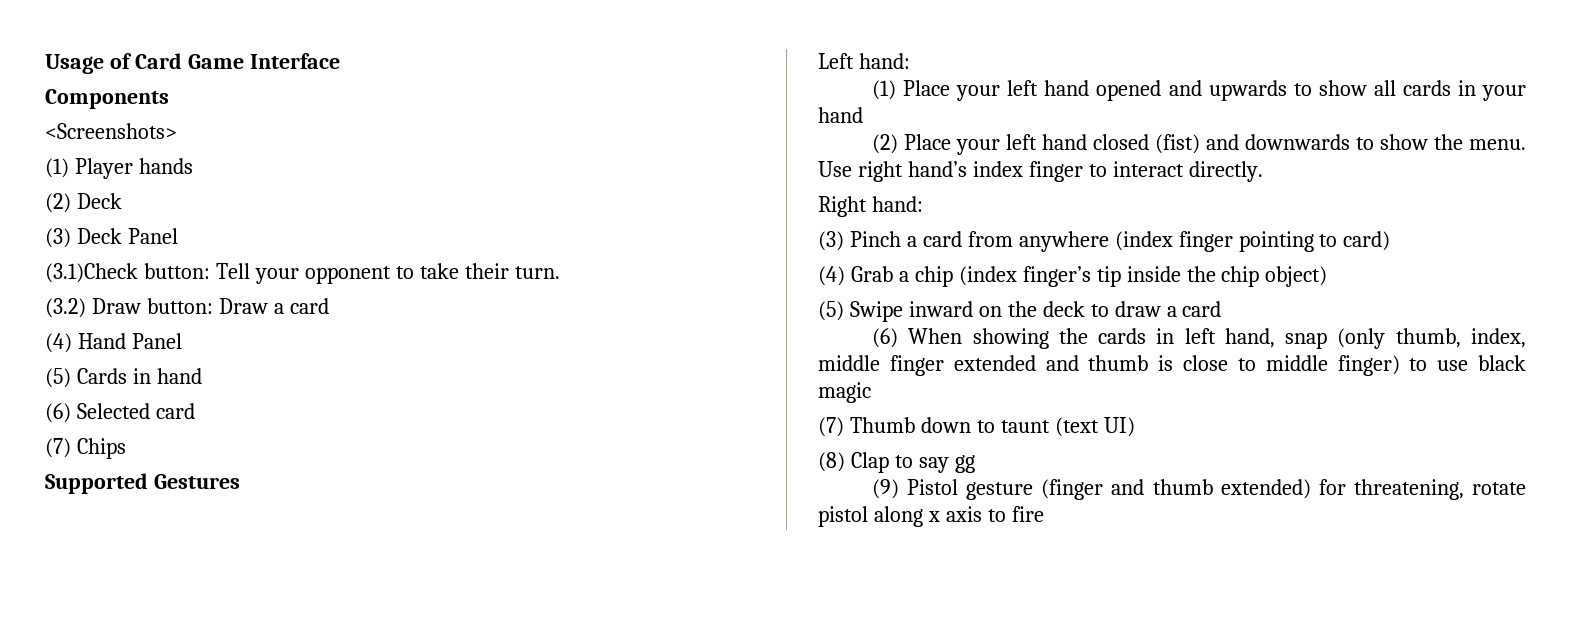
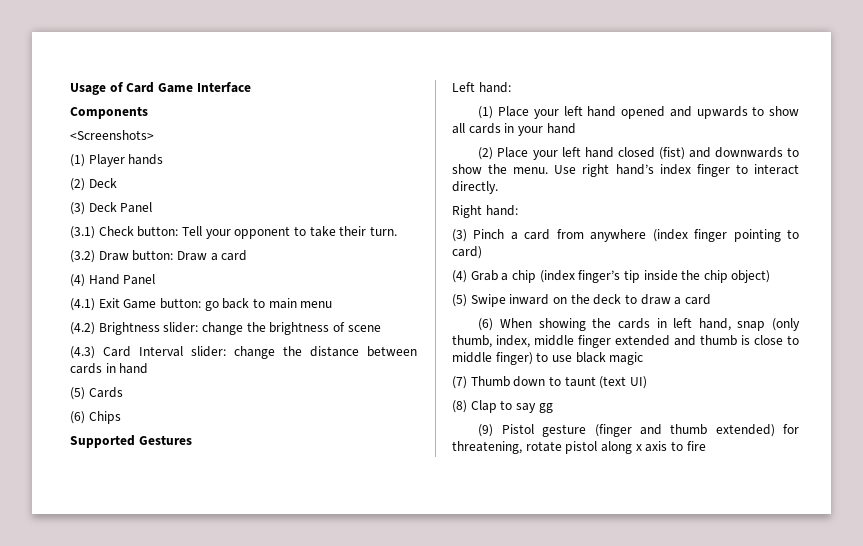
[45,263,138,283] (3.1)Check -> [70,226,134,239] (3.1) Check
[45,368,127,388] (5) Cards -> [70,298,333,311] [70,322,381,335] [70,346,417,359] [70,363,102,374] (4.1) Exit Game button: go back to main menu // (4.2) Brightness slider: change the brightness of scene // (4.3) Card Interval slider: change the distance between cards
[45,403,195,423] [45,438,71,458] // (6) Selected card // (7) -> [70,387,123,400] [70,411,85,424] // (5) Cards // (6)

